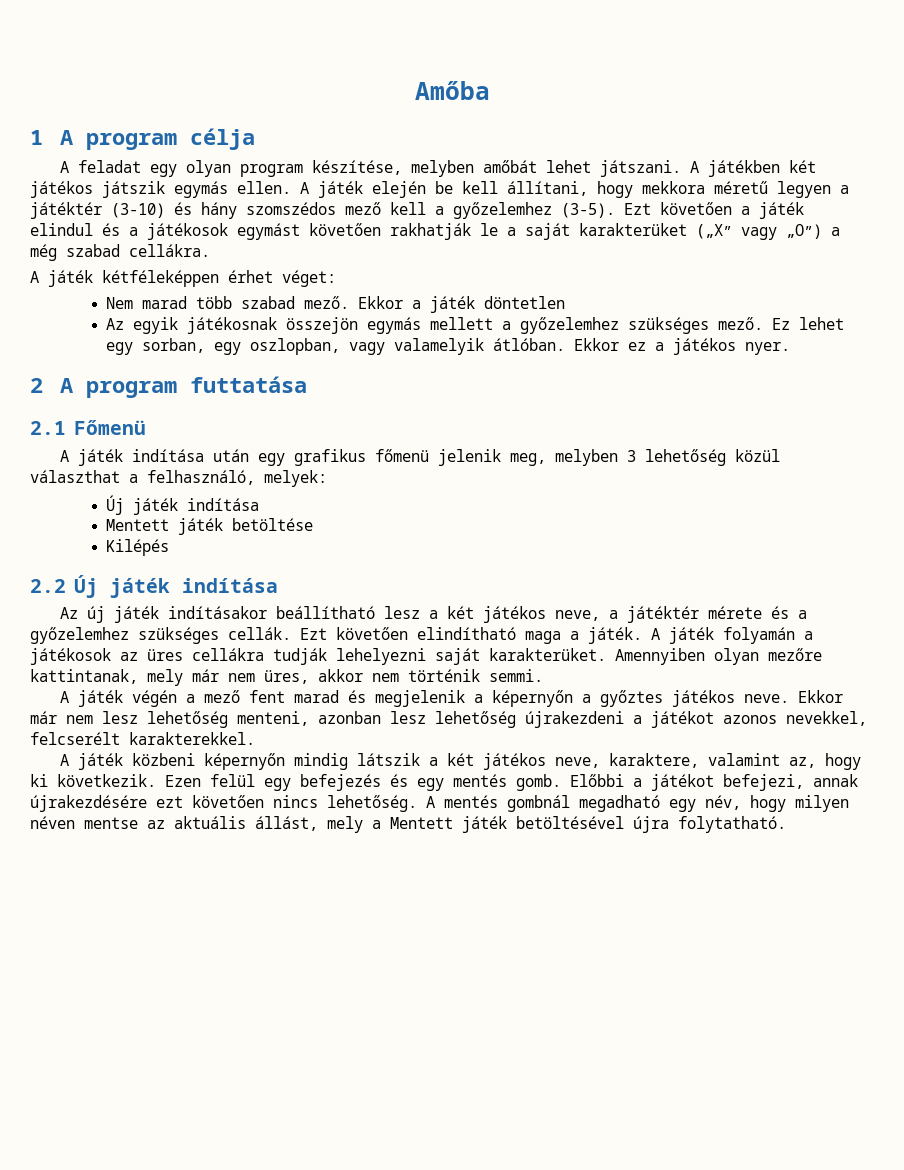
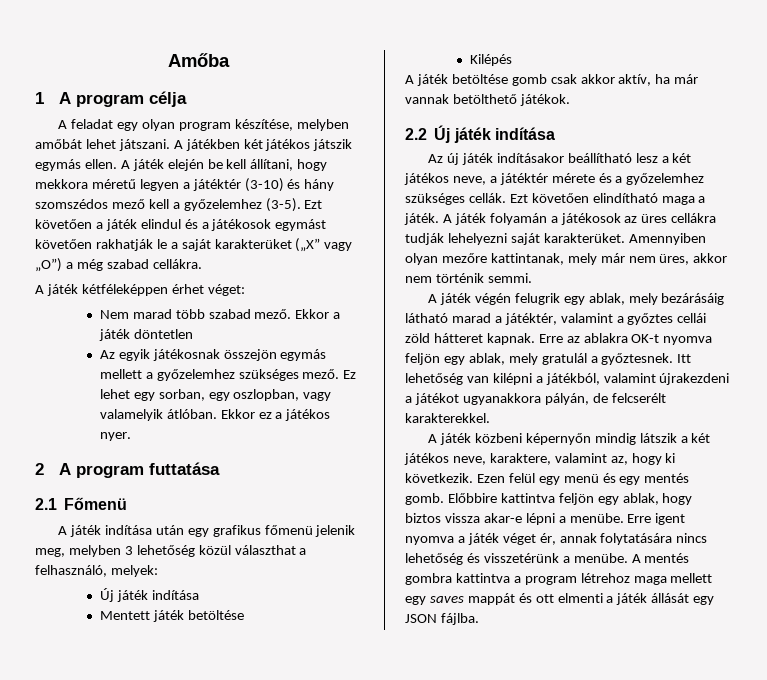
(170, 547) none -> [405,74,699,86] [405,94,570,106] // A játék betöltése gomb csak akkor aktív, ha már vannak betölthető játékok.
[185,690,843,707] [30,711,867,728] a mező fent marad és megjelenik a képernyőn a győztes játékos neve. Ekkor már nem lesz lehetőség menteni, azonban lesz lehetőség újrakezdeni a játékot azonos nevekkel, -> [514,293,725,305] [405,313,707,325] [405,333,713,345] [405,353,692,365] [405,373,730,385] [405,393,608,405] felugrik egy ablak, mely bezárásáig látható marad a játéktér, valamint a győztes cellái zöld hátteret kapnak. Erre az ablakra OK-t nyomva feljön egy ablak, mely gratulál a győztesnek. Itt lehetőség van kilépni a játékból, valamint újrakezdeni a játékot ugyanakkora pályán, de
[300,774,381,791] befejezés -> [563,474,599,483] menü
[570,774,858,791] [30,795,849,812] [30,816,786,833] Előbbi a játékot befejezi, annak újrakezdésére ezt követően nincs lehetőség. A mentés gombnál megadható egy név, hogy milyen néven mentse az aktuális állást, mely a Mentett játék betöltésével újra folytatható. -> [447,493,693,505] [405,513,686,525] [405,533,708,545] [405,553,690,565] [405,573,713,585] [405,593,715,605] [405,613,479,625] Előbbire kattintva feljön egy ablak, hogy biztos vissza akar-e lépni a menübe. Erre igent nyomva a játék véget ér, annak folytatására nincs lehetőség és visszetérünk a menübe. A mentés gombra kattintva a program létrehoz maga mellett egy saves mappát és ott elmenti a játék állását egy JSON fájlba.

